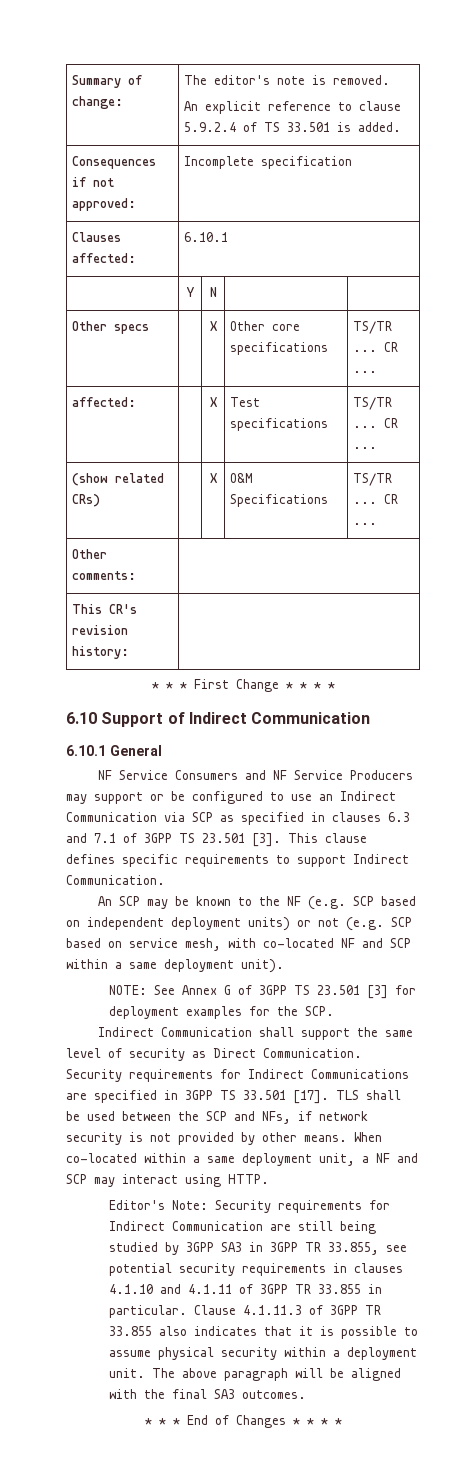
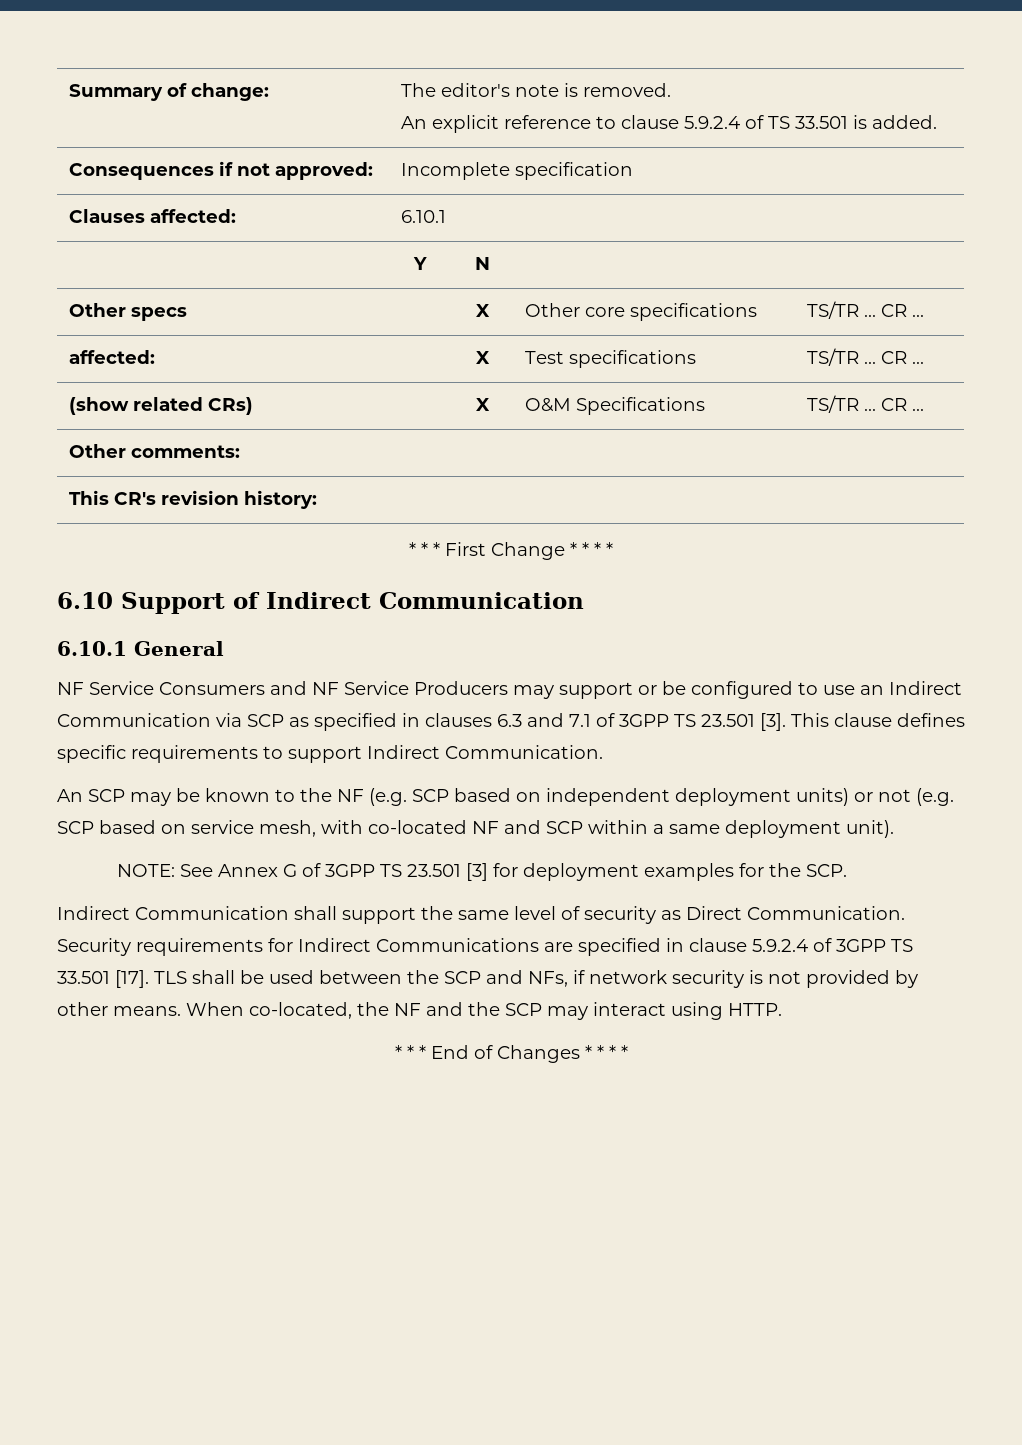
(178, 1095) none -> [689,938,832,952] clause 5.9.2.4 of
[66,1153,418,1166] co-located within a same deployment unit, a NF and -> [249,1002,500,1019] co-located, the NF and the
[108,1200,390,1213] [108,1221,376,1234] [108,1242,407,1255] [108,1263,403,1276] [108,1284,382,1294] [108,1305,381,1318] [108,1326,418,1339] [108,1347,417,1360] [108,1368,401,1381] [108,1389,306,1399] // Editor's Note: Security requirements for Indirect Communication are still being studied by 3GPP SA3 in 3GPP TR 33.855, see potential security requirements in clauses 4.1.10 and 4.1.11 of 3GPP TR 33.855 in particular. Clause 4.1.11.3 of 3GPP TR 33.855 also indicates that it is possible to assume physical security within a deployment unit. The above paragraph will be aligned with the final SA3 outcomes. -> (782, 1009) none

